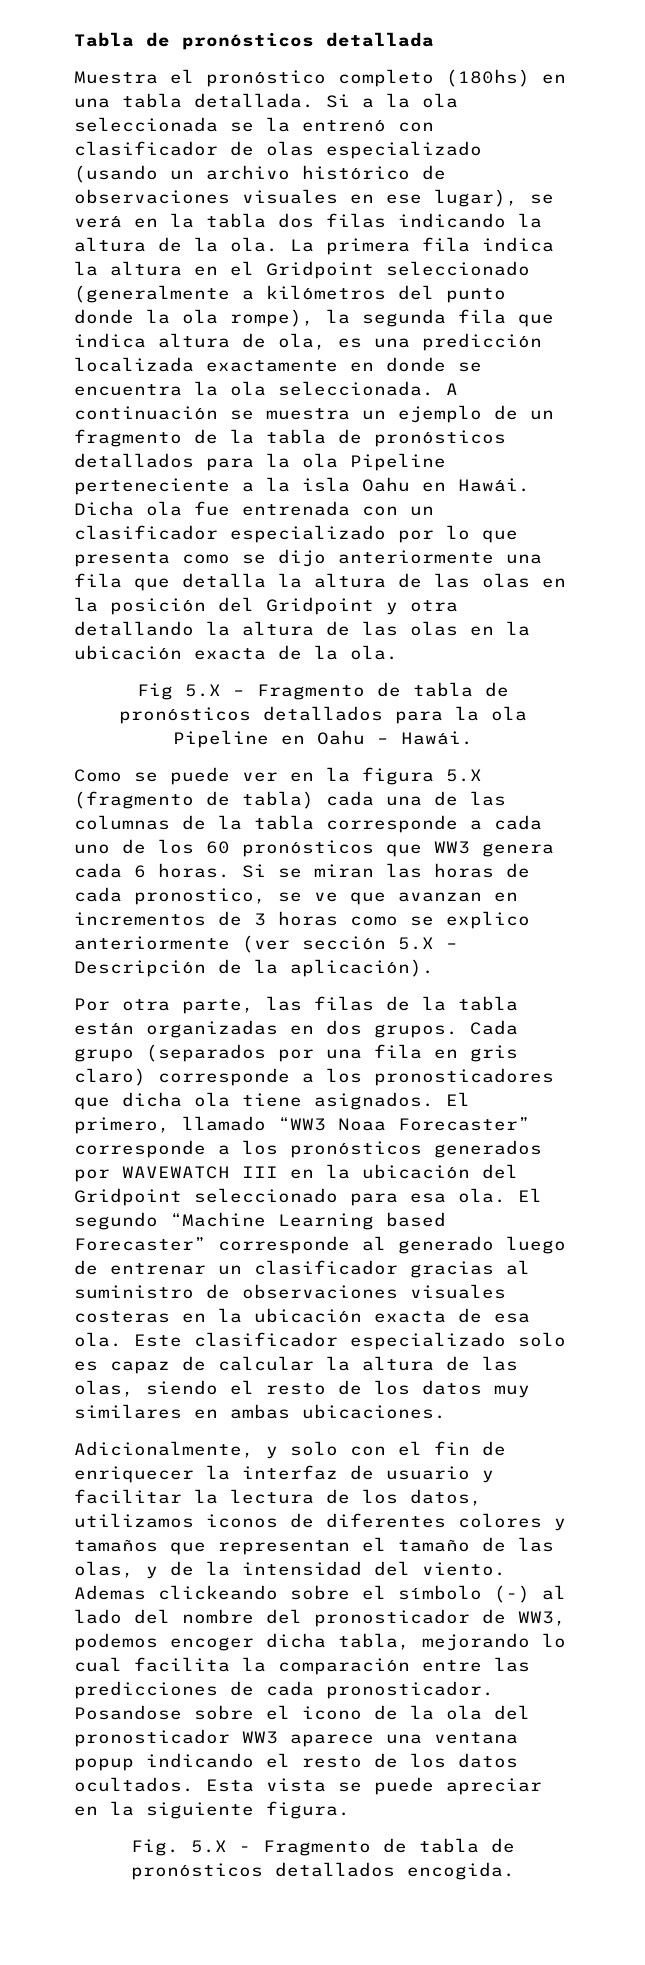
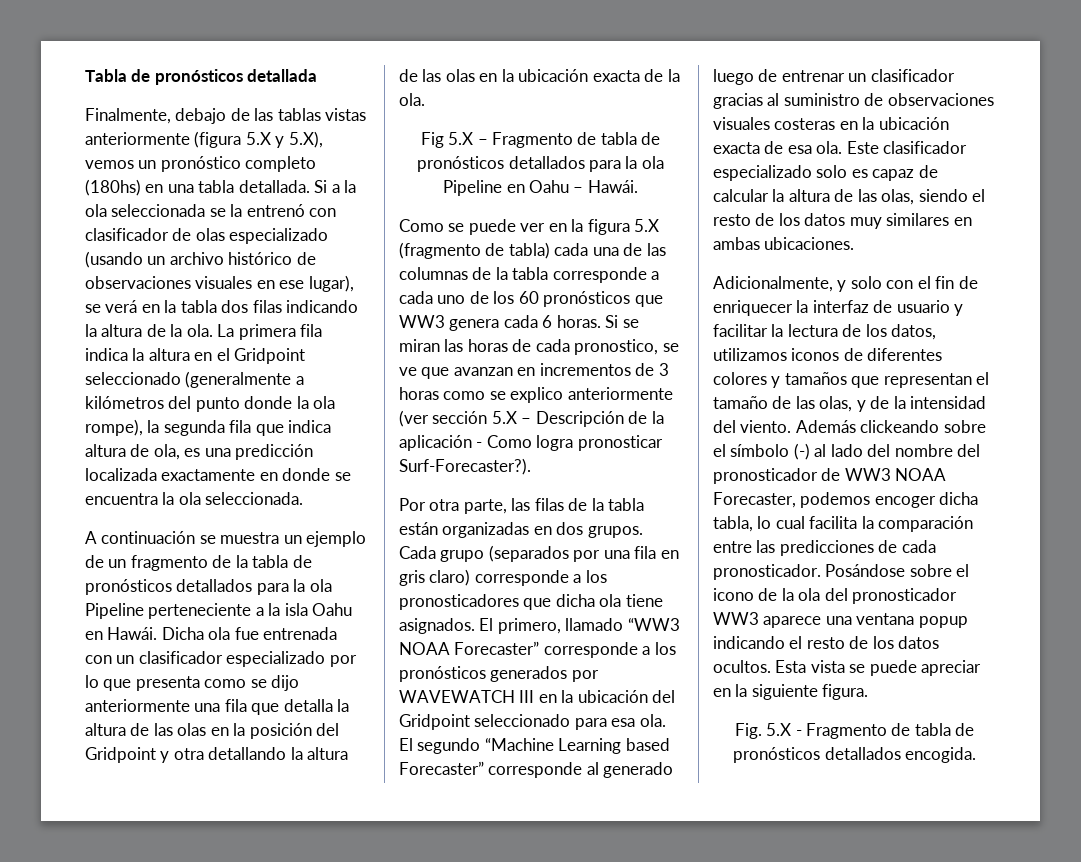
[74,69,194,84] Muestra el -> [85,108,367,124] [85,131,323,148] [85,160,157,169] Finalmente, debajo de las tablas vistas anteriormente (figura 5.X y 5.X), vemos un
(434, 388) none -> (304, 498) //
[290,959,434,977] aplicación). -> [399,435,663,451] [399,458,531,475] aplicación - Como logra pronosticar Surf-Forecaster?).
[338,1118,386,1131] Noaa -> [399,642,450,655] NOAA
[74,1585,146,1600] Ademas -> [795,420,856,433] Además
[518,1611,566,1626] WW3, -> [844,468,947,481] [713,492,796,508] WW3 NOAA Forecaster,
[422,1633,530,1651] mejorando -> (753, 524) none
[74,1705,182,1720] Posandose -> [825,564,906,577] Posándose
[74,1777,194,1792] ocultados. -> [713,660,771,673] ocultos.

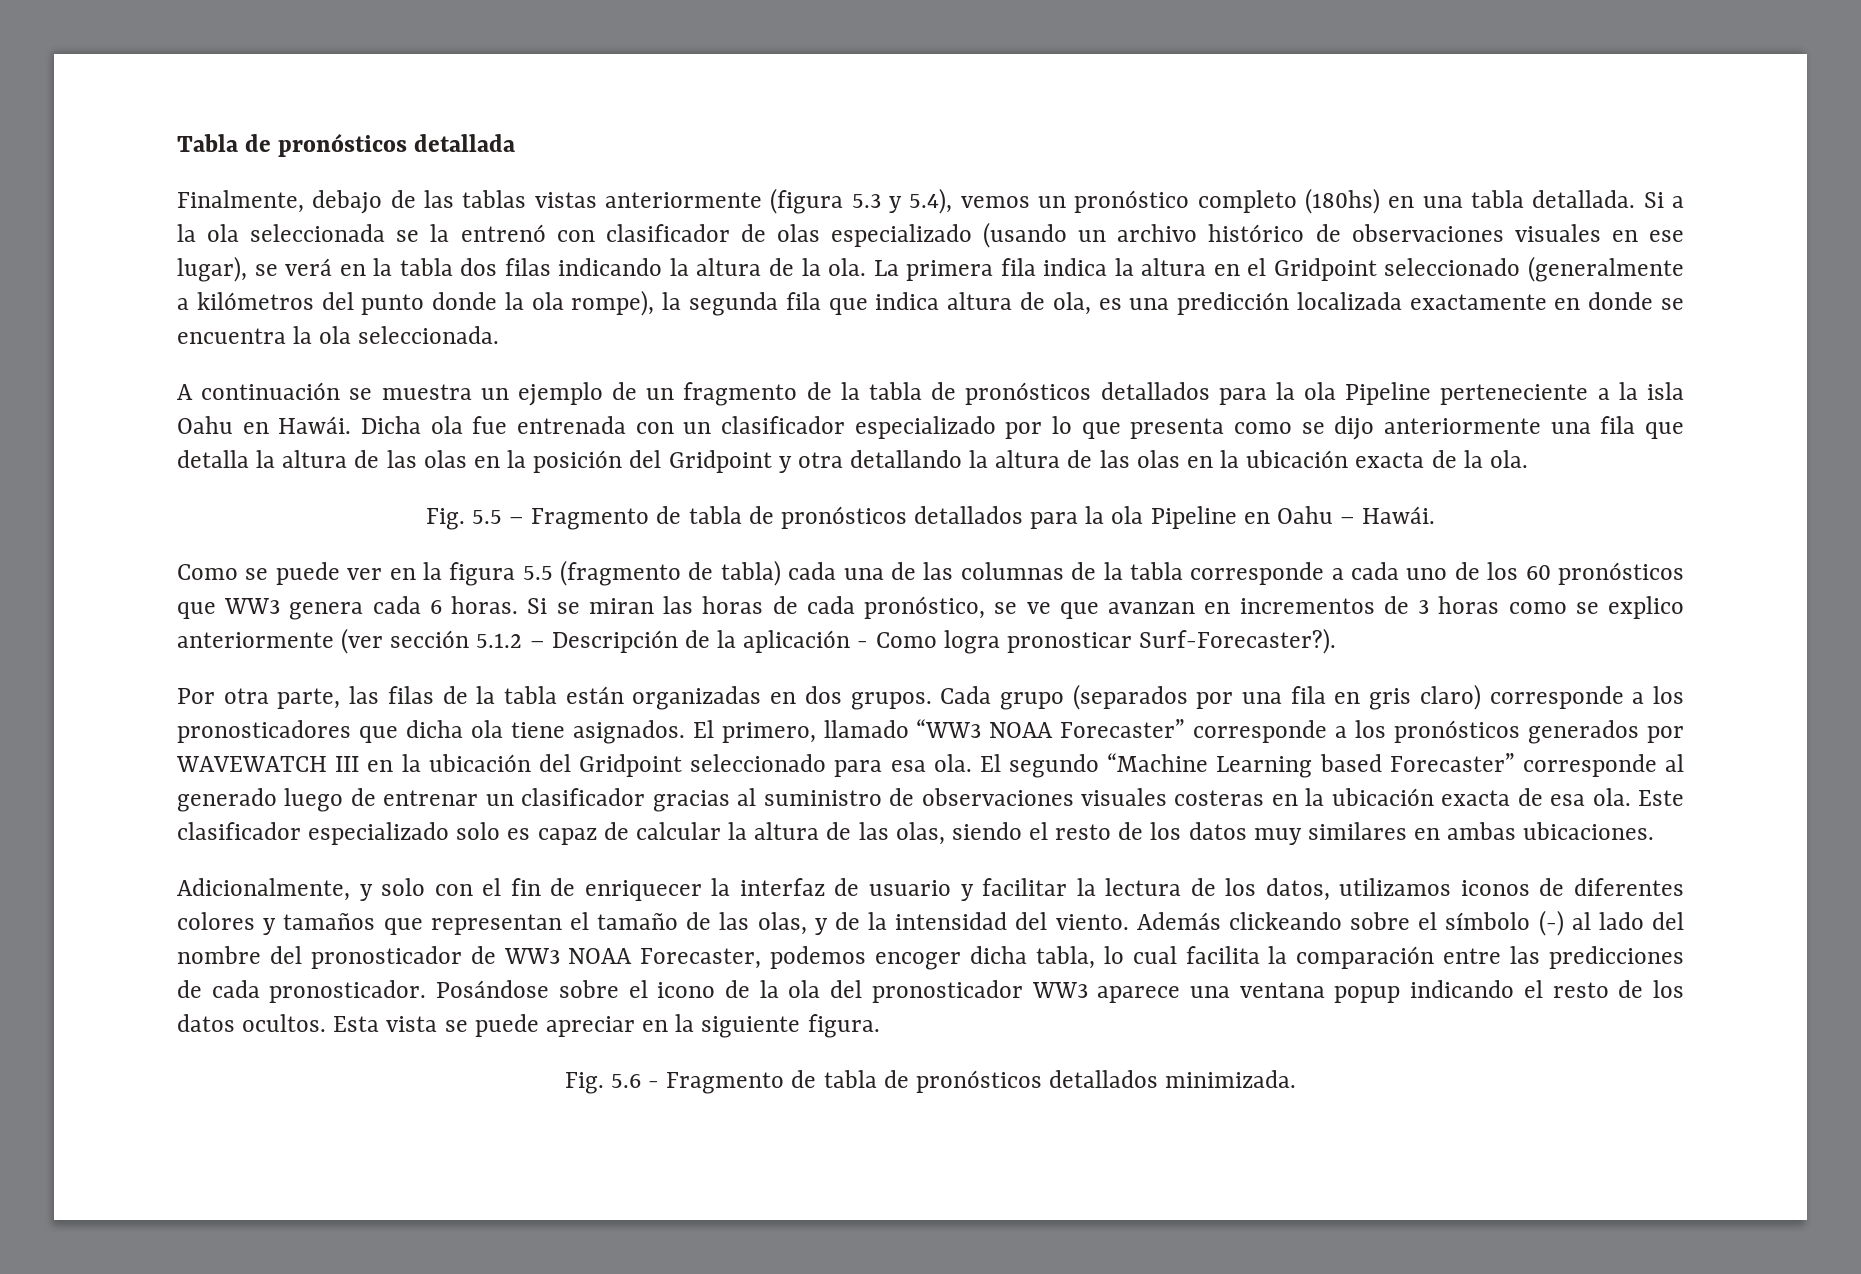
[245,131,323,148] 5.X y 5.X), -> [851,188,953,214] 5.3 y 5.4),
[420,132,474,148] Fig 5.X -> [425,508,502,530] Fig. 5.5
[634,219,660,232] 5.X -> [522,566,553,580] 5.5
[574,339,659,355] pronostico, -> [864,596,986,619] pronóstico,
[491,411,517,424] 5.X -> [476,633,523,648] 5.1.2
[766,723,975,739] [733,747,976,763] 5.X - Fragmento de tabla de pronósticos detallados encogida. -> [610,1070,1297,1094] 5.6 - Fragmento de tabla de pronósticos detallados minimizada.

